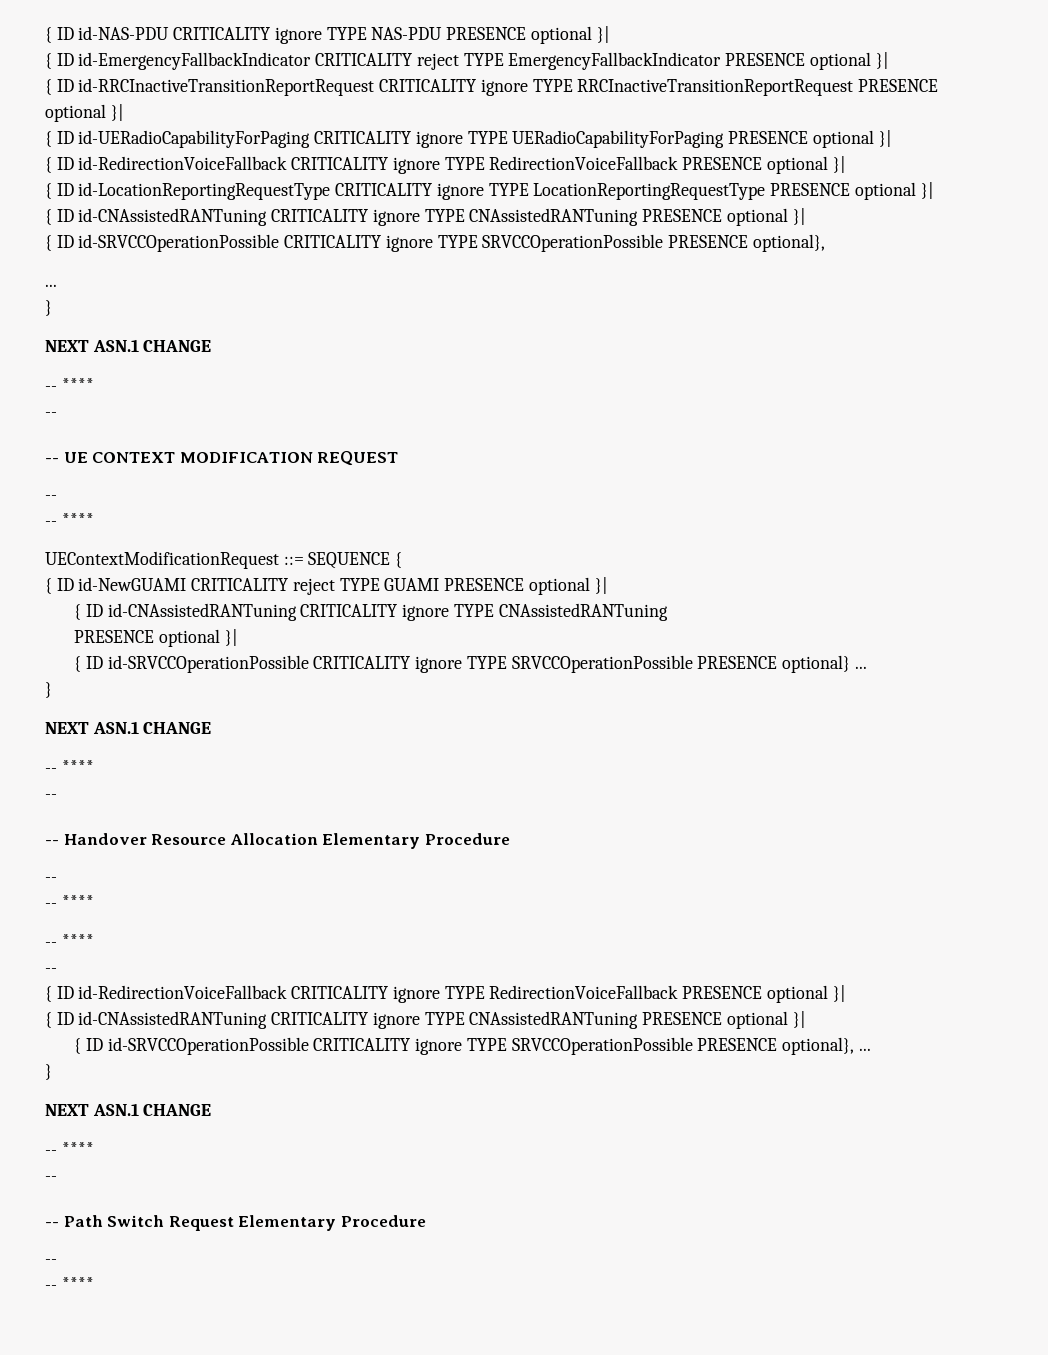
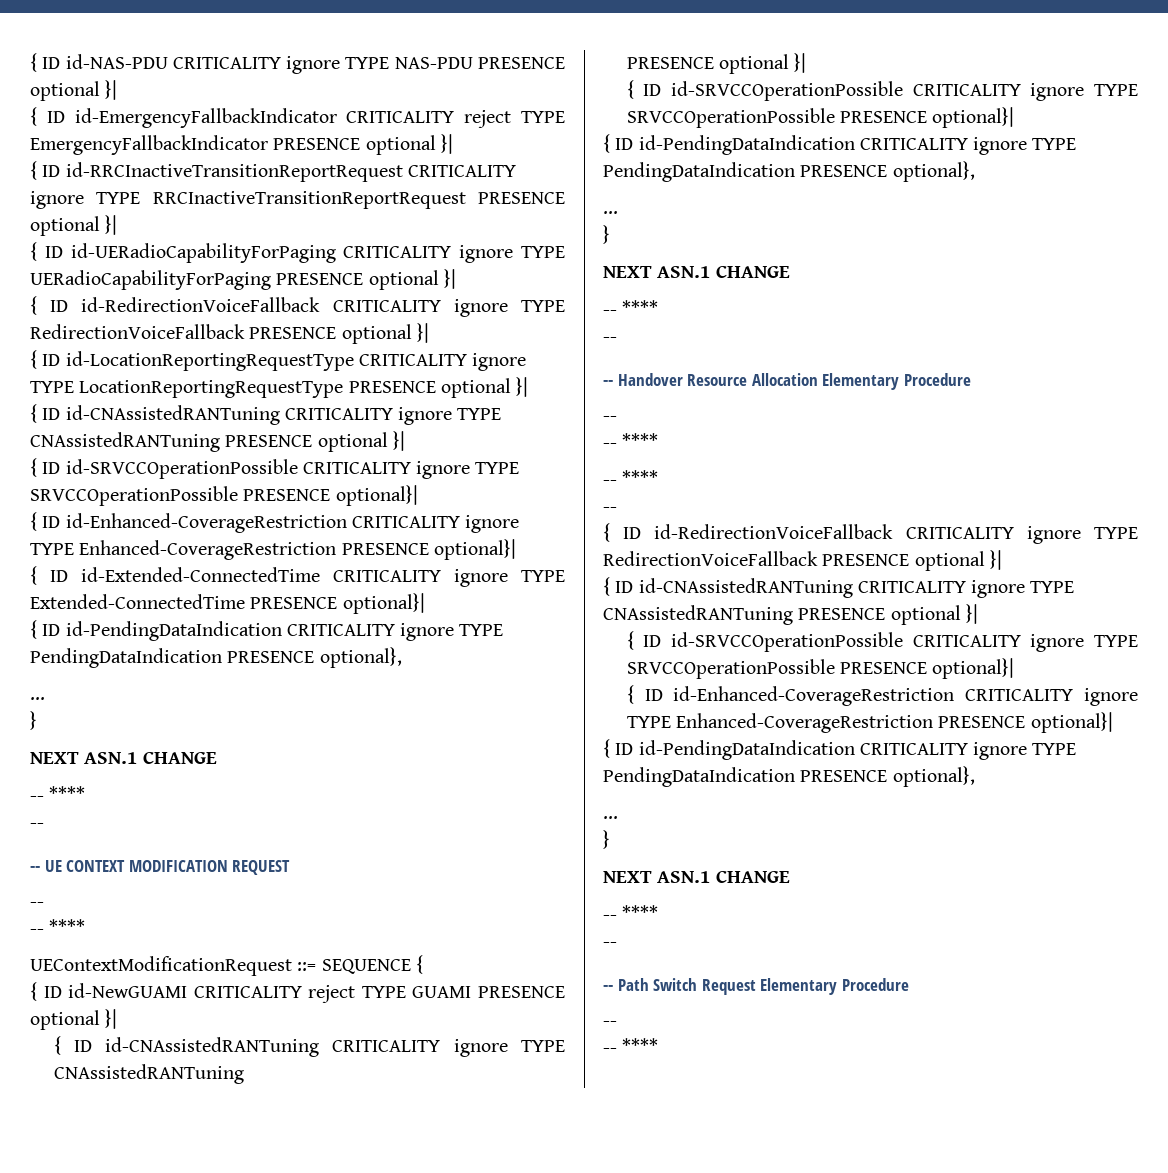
(749, 241) none -> [335,485,418,506] [30,512,520,533] [30,539,516,560] [30,566,565,587] [30,593,425,614] [30,620,504,641] [30,648,315,668] optional}| // { ID id-Enhanced-CoverageRestriction CRITICALITY ignore TYPE Enhanced-CoverageRestriction PRESENCE optional}| // { ID id-Extended-ConnectedTime CRITICALITY ignore TYPE Extended-ConnectedTime PRESENCE optional}| // { ID id-PendingDataIndication CRITICALITY ignore TYPE PendingDataIndication PRESENCE
[782,655,851,673] optional} -> [932,107,1015,128] [603,134,1077,155] [603,161,975,182] optional}| // { ID id-PendingDataIndication CRITICALITY ignore TYPE PendingDataIndication PRESENCE optional}, //
[782,1037,855,1055] optional}, -> [932,658,1015,679] [626,685,1138,706] [626,712,1113,733] [603,739,1077,760] [603,766,975,787] optional}| // { ID id-Enhanced-CoverageRestriction CRITICALITY ignore TYPE Enhanced-CoverageRestriction PRESENCE optional}| // { ID id-PendingDataIndication CRITICALITY ignore TYPE PendingDataIndication PRESENCE optional}, //

